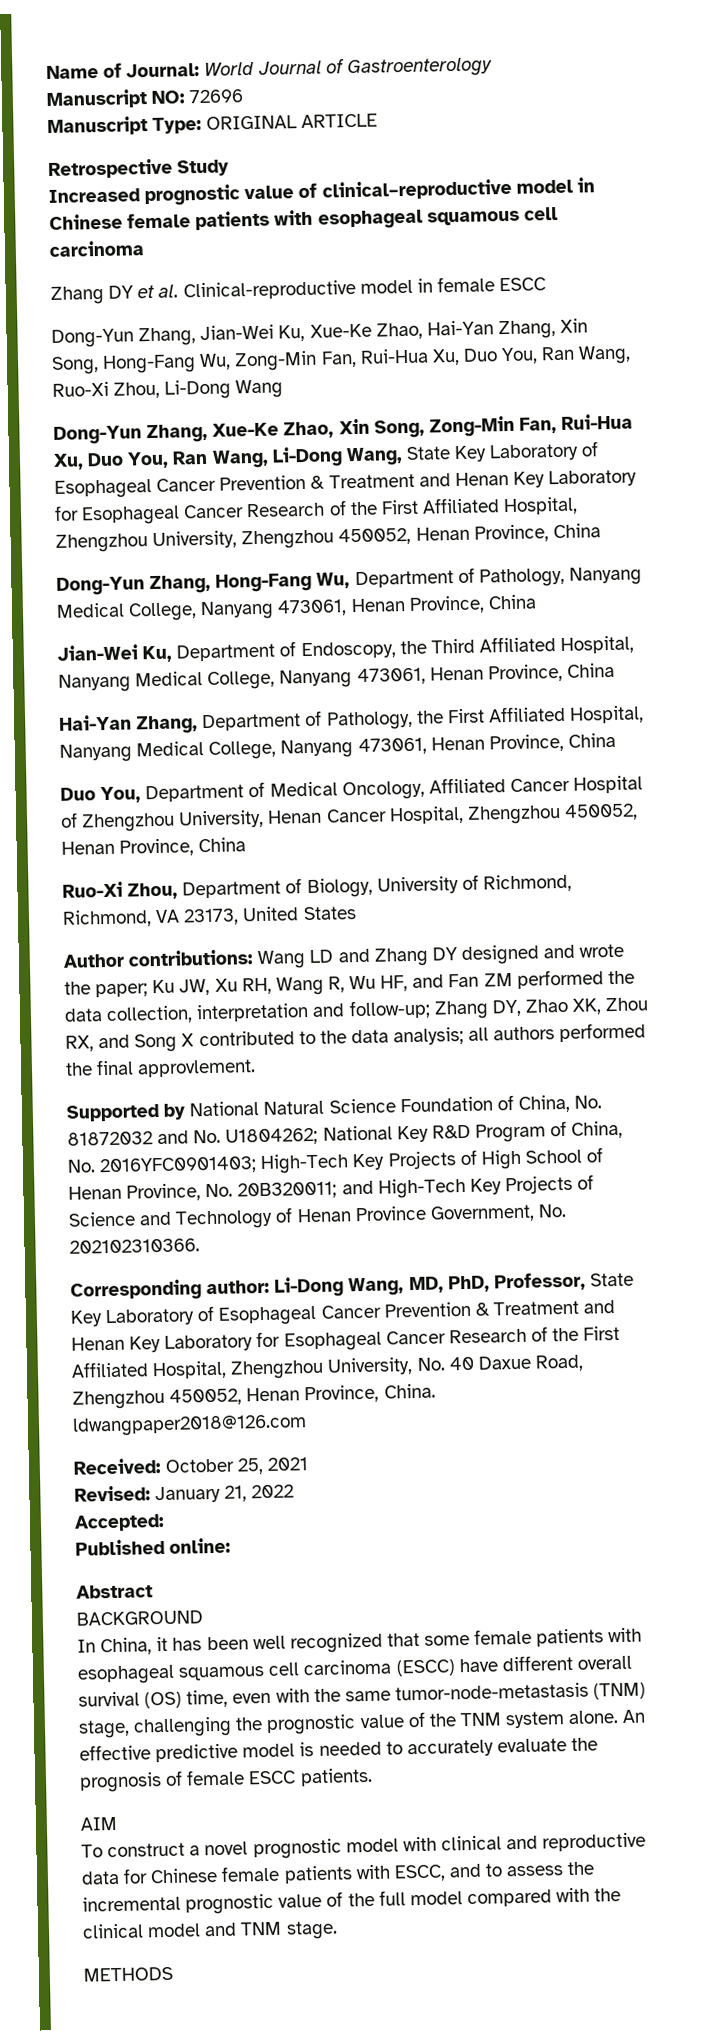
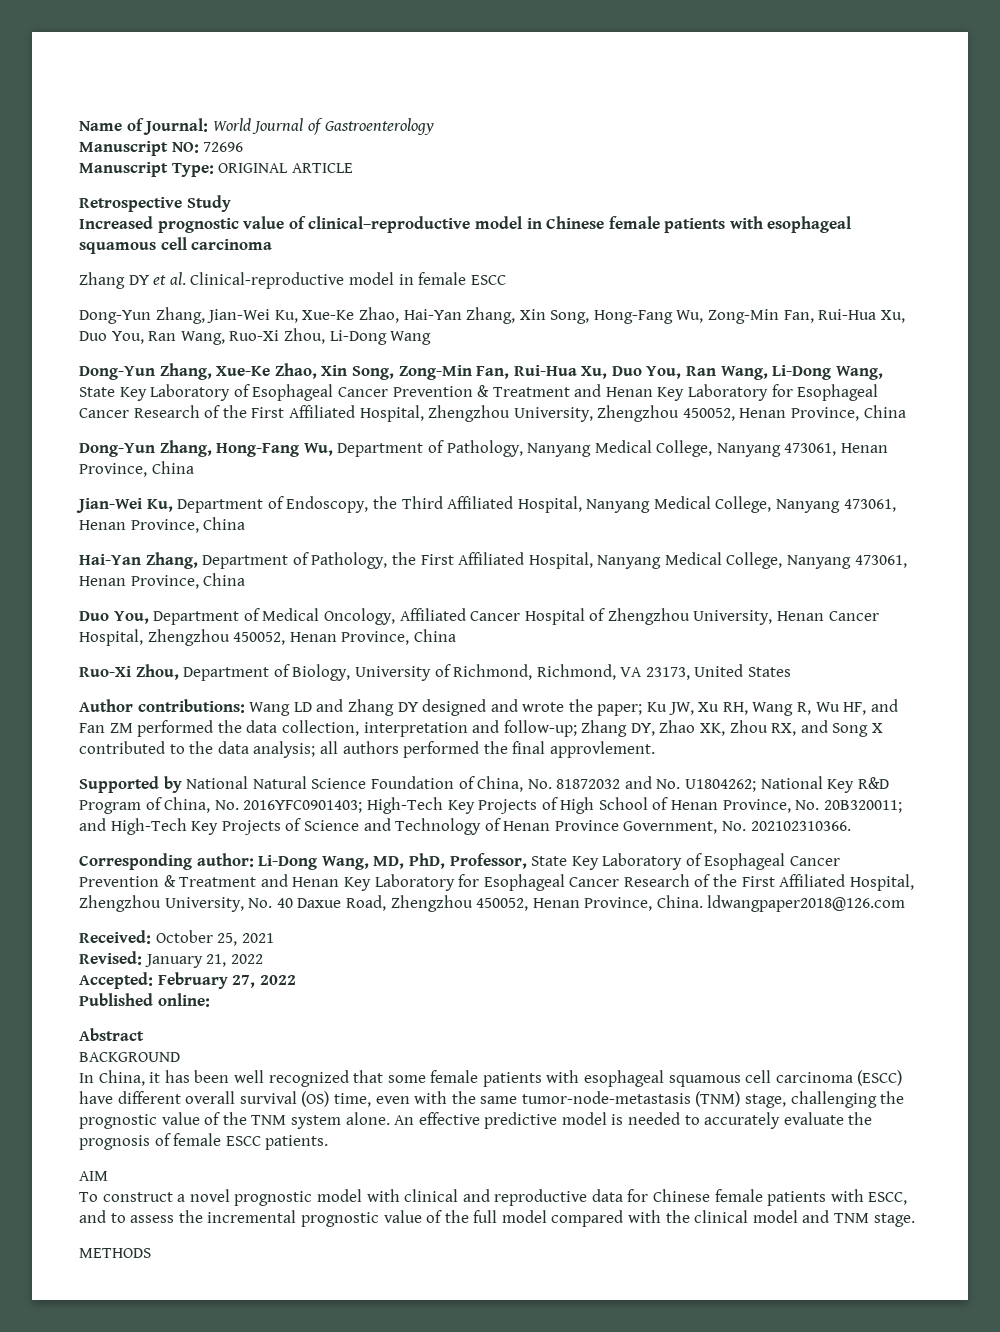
(165, 1522) none -> [157,972,296,989] February 27, 2022

